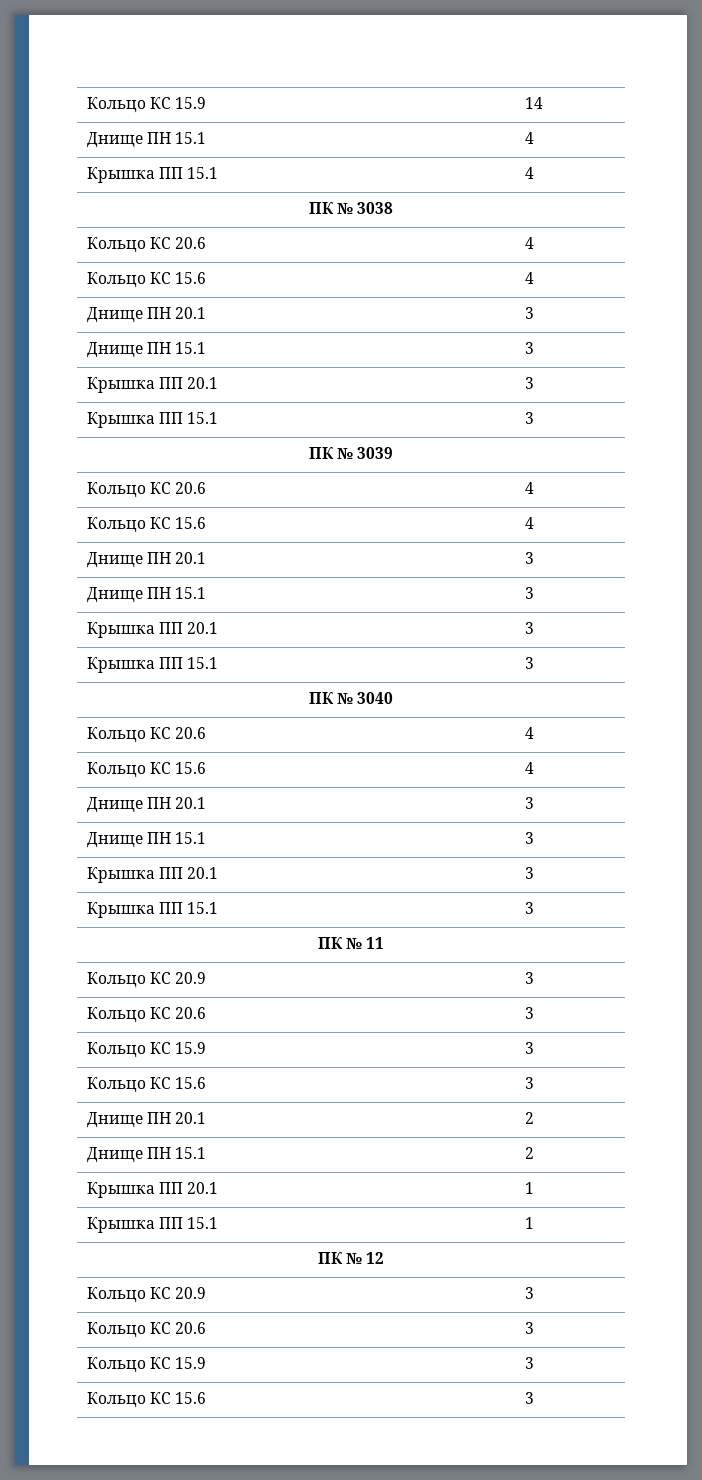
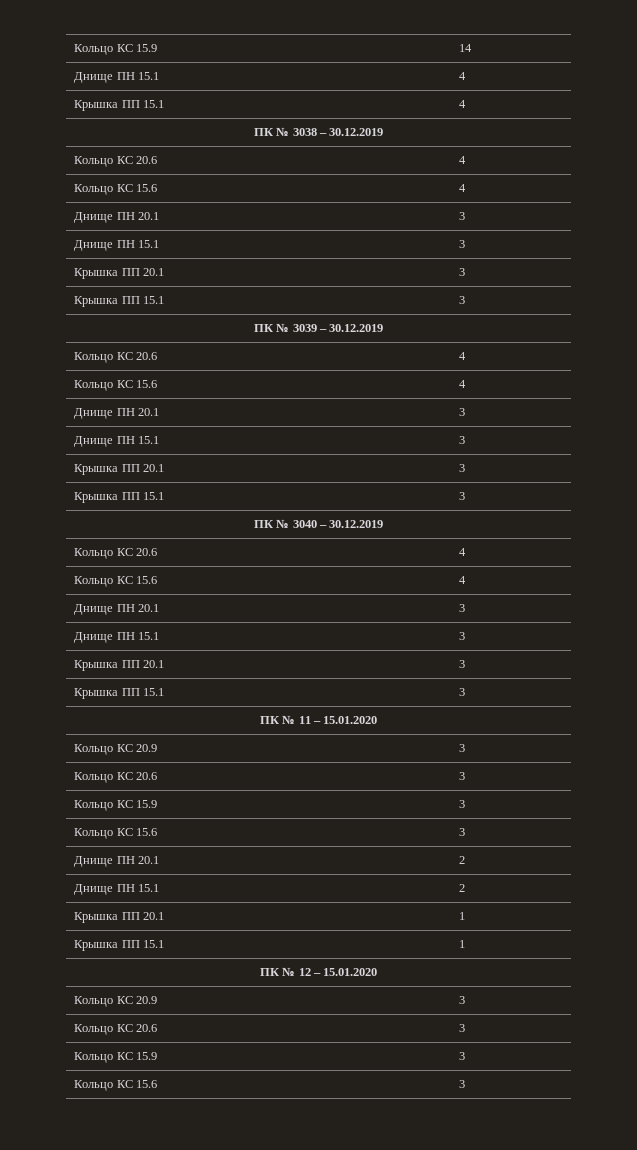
(394, 208) none -> [318,128,384,136] – 30.12.2019
(394, 453) none -> [318,324,384,332] – 30.12.2019
(394, 698) none -> [318,520,384,528] – 30.12.2019
(385, 943) none -> [312,716,378,724] – 15.01.2020
(385, 1258) none -> [312,968,378,976] – 15.01.2020

